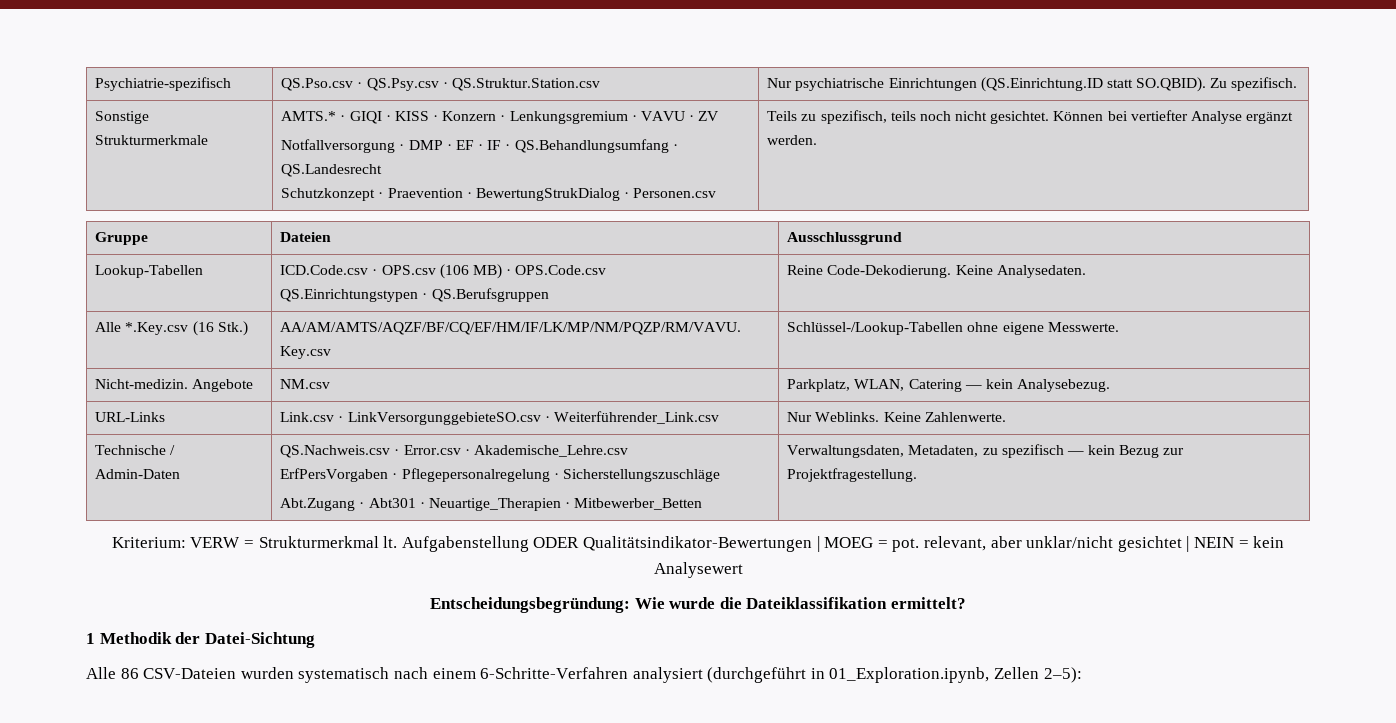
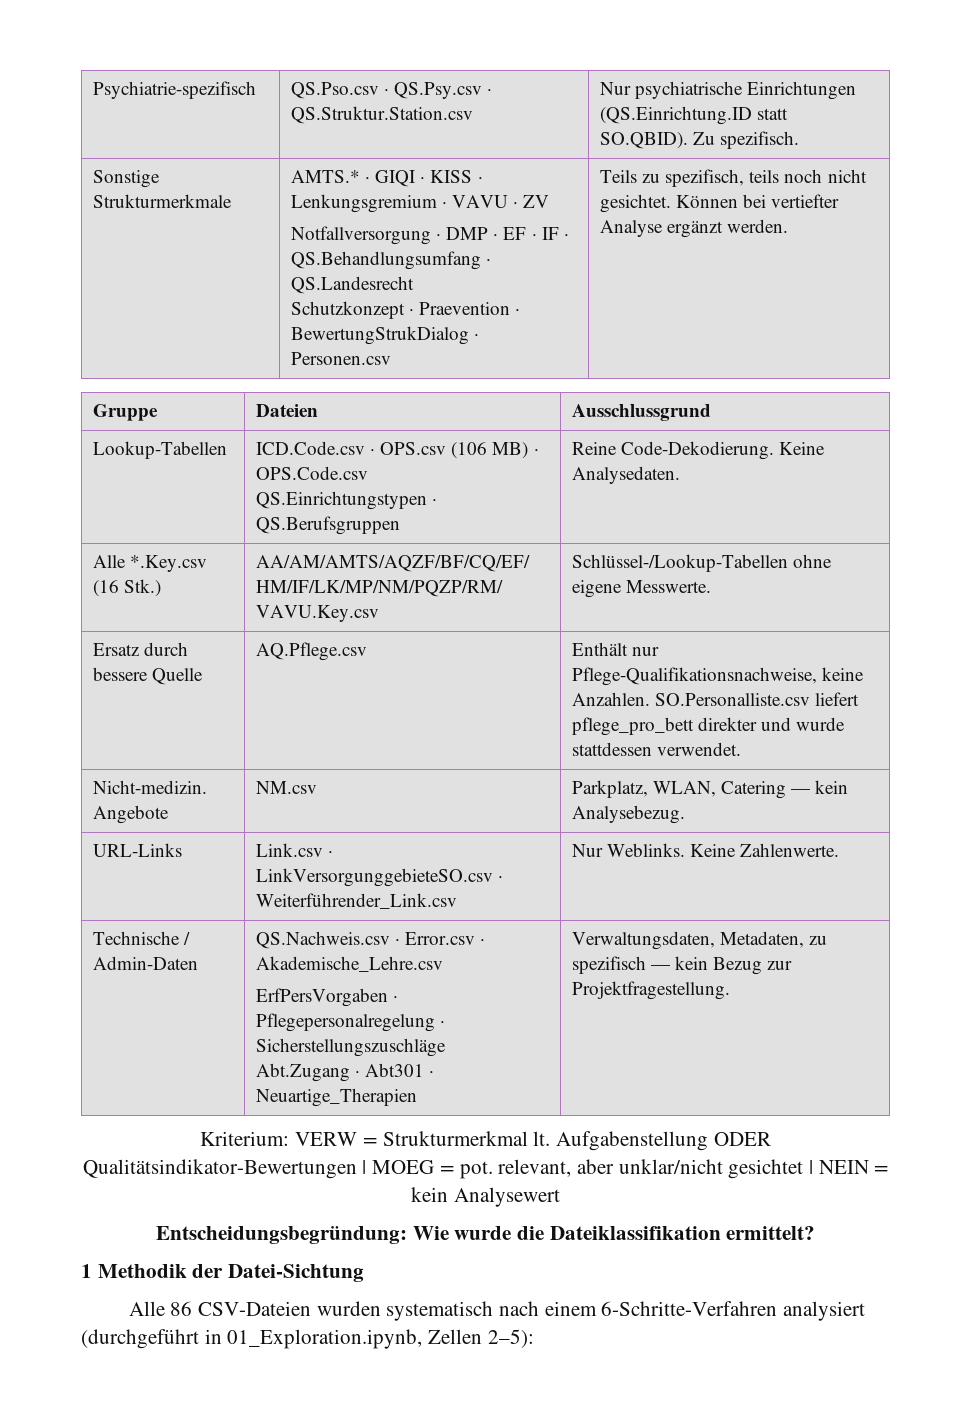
[442,111,506,121] Konzern · -> (483, 180) none
(1119, 327) none -> [92,642,188,656] [92,667,203,685] [255,642,367,661] [571,642,659,656] [571,667,864,686] [571,692,860,706] [571,717,846,736] [571,742,741,756] // Ersatz durch bessere Quelle | AQ.Pflege.csv | Enthält nur Pflege-Qualifikationsnachweise, keine Anzahlen. SO.Personalliste.csv liefert pflege_pro_bett direkter und wurde stattdessen verwendet.
[565,498,703,510] · Mitbewerber_Betten -> (417, 1097) none

